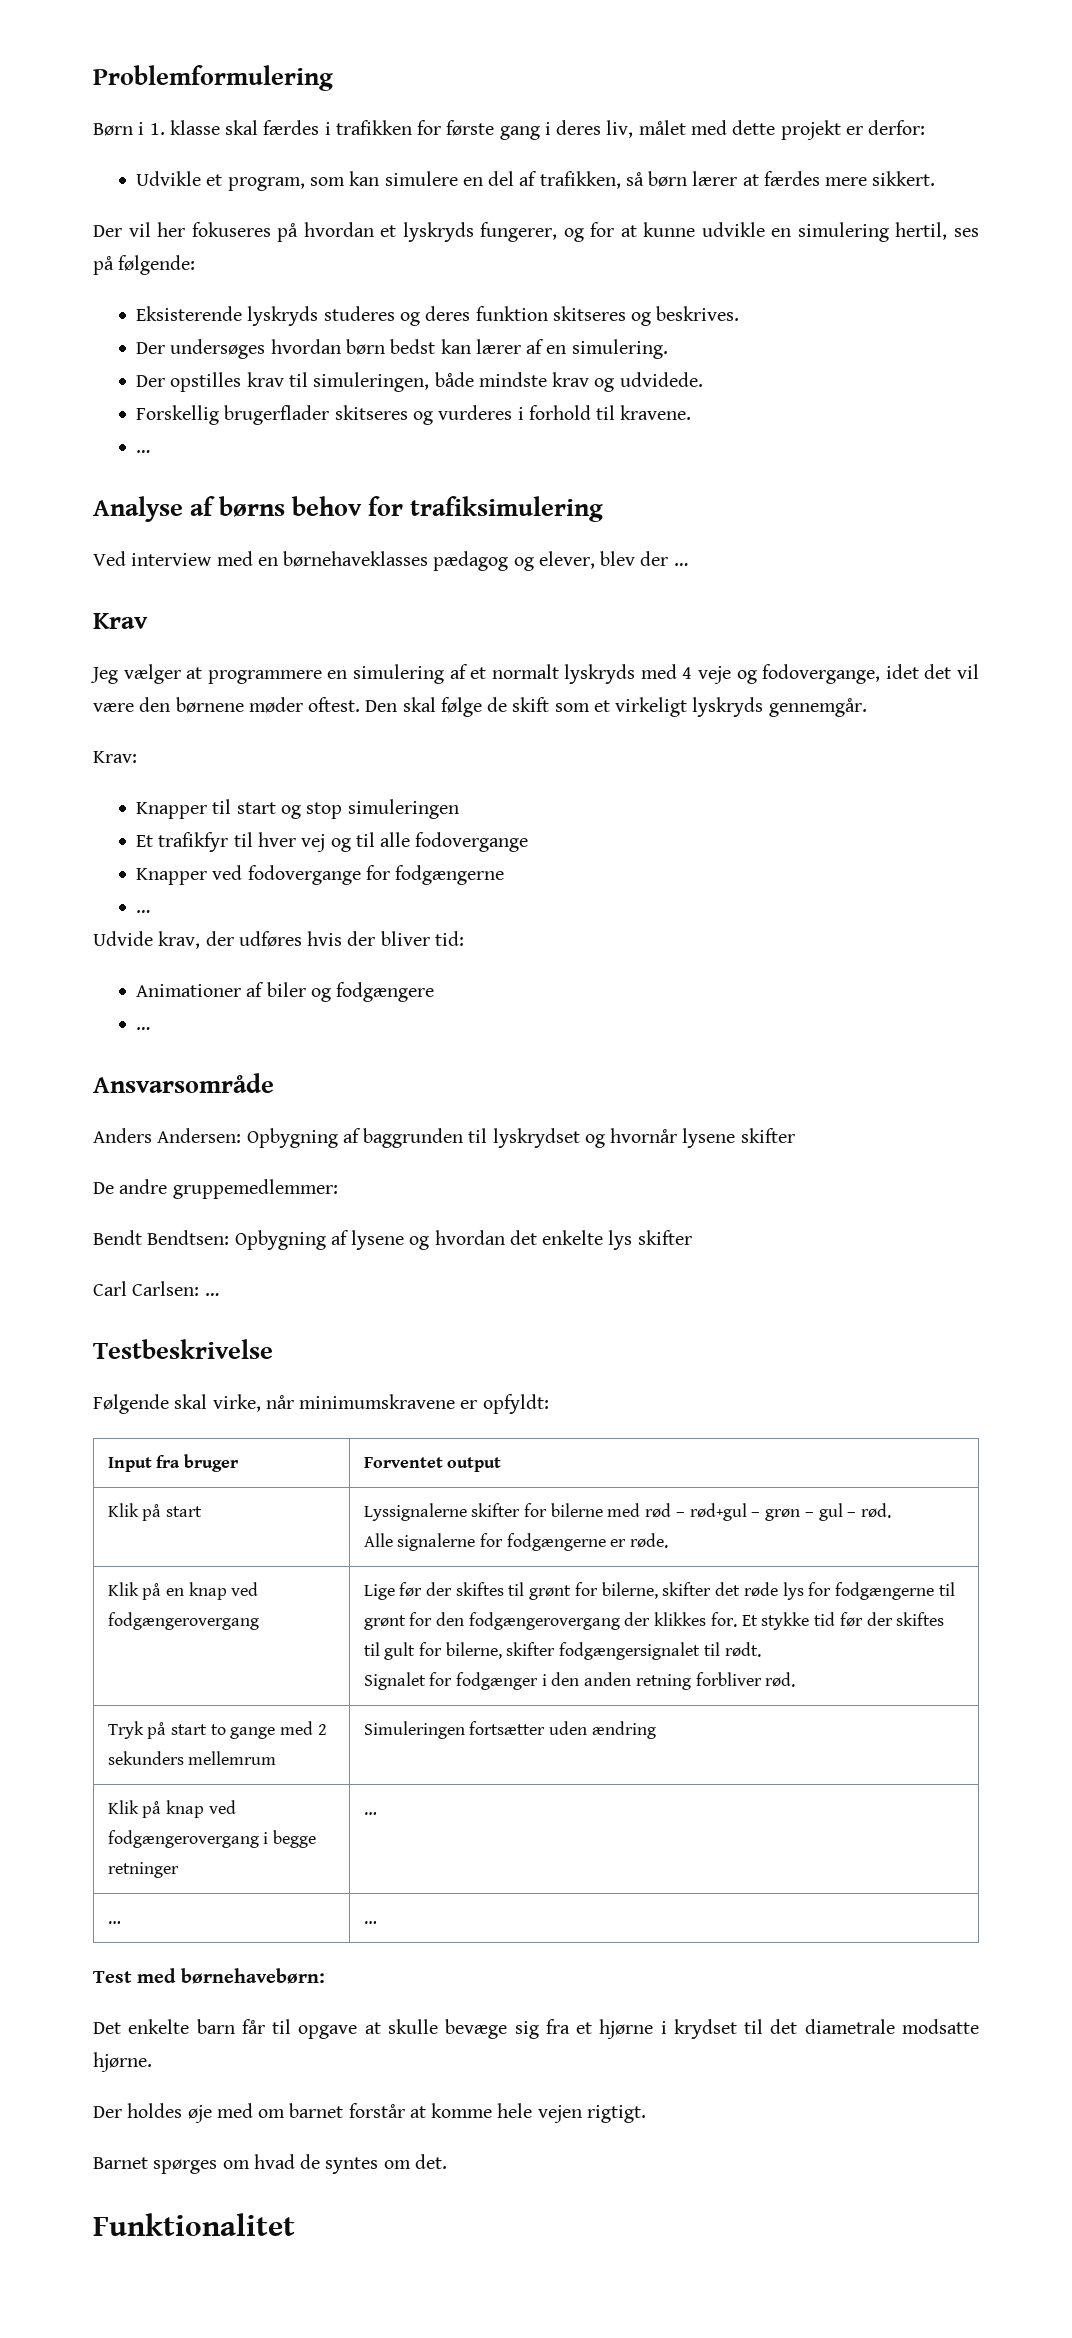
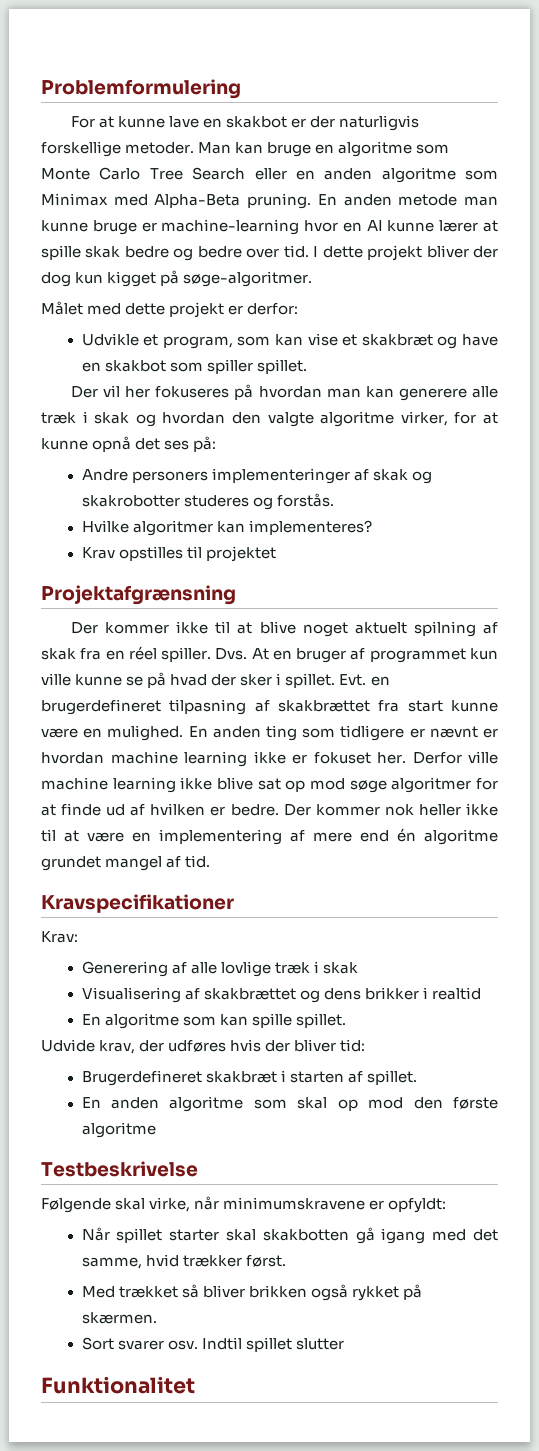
[93,120,686,140] Børn i 1. klasse skal færdes i trafikken for første gang i deres liv, målet -> [70,115,420,131] [41,141,450,157] [41,167,498,183] [41,193,499,209] [41,219,498,235] [41,245,498,261] [41,270,313,287] [41,301,83,315] For at kunne lave en skakbot er der naturligvis forskellige metoder. Man kan bruge en algoritme som Monte Carlo Tree Search eller en anden algoritme som Minimax med Alpha-Beta pruning. En anden metode man kunne bruge er machine-learning hvor en AI kunne lærer at spille skak bedre og bedre over tid. I dette projekt bliver der dog kun kigget på søge-algoritmer. // Målet
[384,171,936,189] simulere en del af trafikken, så børn lærer at færdes mere sikkert. -> [307,333,499,349] [81,359,307,374] vise et skakbræt og have en skakbot som spiller spillet.
[380,222,979,242] [93,255,196,275] [136,306,740,326] [136,339,668,359] [136,372,703,392] [136,405,692,425] [136,450,151,453] [93,496,604,522] [93,551,688,571] [93,613,148,629] [90,664,980,684] [93,697,867,717] [93,751,137,763] [136,799,459,819] [136,832,529,852] [136,865,505,885] [136,910,151,913] et lyskryds fungerer, og for at kunne udvikle en simulering hertil, ses på følgende: // Eksisterende lyskryds studeres og deres funktion skitseres og beskrives. // Der undersøges hvordan børn bedst kan lærer af en simulering. // Der opstilles krav til simuleringen, både mindste krav og udvidede. // Forskellig brugerflader skitseres og vurderes i forhold til kravene. // … // Analyse af børns behov for trafiksimulering // Ved interview med en børnehaveklasses pædagog og elever, blev der … // Krav // Jeg vælger at programmere en simulering af et normalt lyskryds med 4 veje og fodovergange, idet det vil være den børnene møder oftest. Den skal følge de skift som et virkeligt lyskryds gennemgår. // Krav: // Knapper til start og stop simuleringen // Et trafikfyr til hver vej og til alle fodovergange // Knapper ved fodovergange for fodgængerne // … -> [326,386,498,401] [41,411,499,427] [41,436,217,452] [81,468,432,484] [81,493,334,510] [81,520,372,536] [81,546,276,562] [41,585,236,605] [70,621,499,637] [41,646,498,663] [41,672,390,688] [41,699,498,715] [41,725,498,741] [41,751,498,767] [41,777,499,793] [41,803,499,816] [41,828,498,845] [41,855,211,871] [41,894,234,913] [41,931,78,943] [81,961,358,977] [81,987,481,1003] [81,1013,346,1029] man kan generere alle træk i skak og hvordan den valgte algoritme virker, for at kunne opnå det ses på: // Andre personers implementeringer af skak og skakrobotter studeres og forstås. // Hvilke algoritmer kan implementeres? // Krav opstilles til projektet // Projektafgrænsning // Der kommer ikke til at blive noget aktuelt spilning af skak fra en réel spiller. Dvs. At en bruger af programmet kun ville kunne se på hvad der sker i spillet. Evt. en brugerdefineret tilpasning af skakbrættet fra start kunne være en mulighed. En anden ting som tidligere er nævnt er hvordan machine learning ikke er fokuset her. Derfor ville machine learning ikke blive sat op mod søge algoritmer for at finde ud af hvilken er bedre. Der kommer nok heller ikke til at være en implementering af mere end én algoritme grundet mangel af tid. // Kravspecifikationer // Krav: // Generering af alle lovlige træk i skak // Visualisering af skakbrættet og dens brikker i realtid // En algoritme som kan spille spillet.
[136,982,435,1002] [136,1027,151,1030] [93,1073,274,1093] [93,1128,795,1148] [93,1179,338,1199] [93,1230,692,1250] [93,1281,219,1296] Animationer af biler og fodgængere // … // Ansvarsområde // Anders Andersen: Opbygning af baggrunden til lyskrydset og hvornår lysene skifter // De andre gruppemedlemmer: // Bendt Bendtsen: Opbygning af lysene og hvordan det enkelte lys skifter // Carl Carlsen: … -> [81,1070,417,1086] [81,1096,499,1112] [81,1122,156,1138] Brugerdefineret skakbræt i starten af spillet. // En anden algoritme som skal op mod den første algoritme
[107,1454,240,1472] [363,1457,502,1472] [107,1503,203,1521] [363,1503,891,1521] [363,1533,669,1551] [107,1582,259,1600] [107,1612,259,1630] [363,1582,955,1600] [363,1612,945,1630] [363,1642,761,1660] [363,1672,796,1690] [107,1721,327,1739] [107,1751,277,1765] [363,1721,656,1739] [107,1800,236,1818] [107,1830,317,1848] [107,1862,179,1878] [363,1812,377,1815] [107,1921,121,1924] [363,1921,377,1924] [93,1968,325,1984] [93,2019,980,2039] [93,2052,152,2072] [93,2103,646,2123] [93,2154,447,2174] // Input fra bruger | Forventet output // Klik på start | Lyssignalerne skifter for bilerne med rød – rød+gul – grøn – gul – rød. // Alle signalerne for fodgængerne er røde. // Klik på en knap ved fodgængerovergang | Lige før der skiftes til grønt for bilerne, skifter det røde lys for fodgængerne til grønt for den fodgængerovergang der klikkes for. Et stykke tid før der skiftes til gult for bilerne, skifter fodgængersignalet til rødt. // Signalet for fodgænger i den anden retning forbliver rød. // Tryk på start to gange med 2 sekunders mellemrum | Simuleringen fortsætter uden ændring // Klik på knap ved fodgængerovergang i begge retninger | … // … | … // Test med børnehavebørn: // Det enkelte barn får til opgave at skulle bevæge sig fra et hjørne i krydset til det diametrale modsatte hjørne. // Der holdes øje med om barnet forstår at komme hele vejen rigtigt. // Barnet spørges om hvad de syntes om det. -> [81,1227,499,1244] [81,1254,286,1269] [81,1284,422,1301] [81,1312,157,1324] [81,1337,344,1352] // Når spillet starter skal skakbotten gå igang med det samme, hvid trækker først. // Med trækket så bliver brikken også rykket på skærmen. // Sort svarer osv. Indtil spillet slutter

